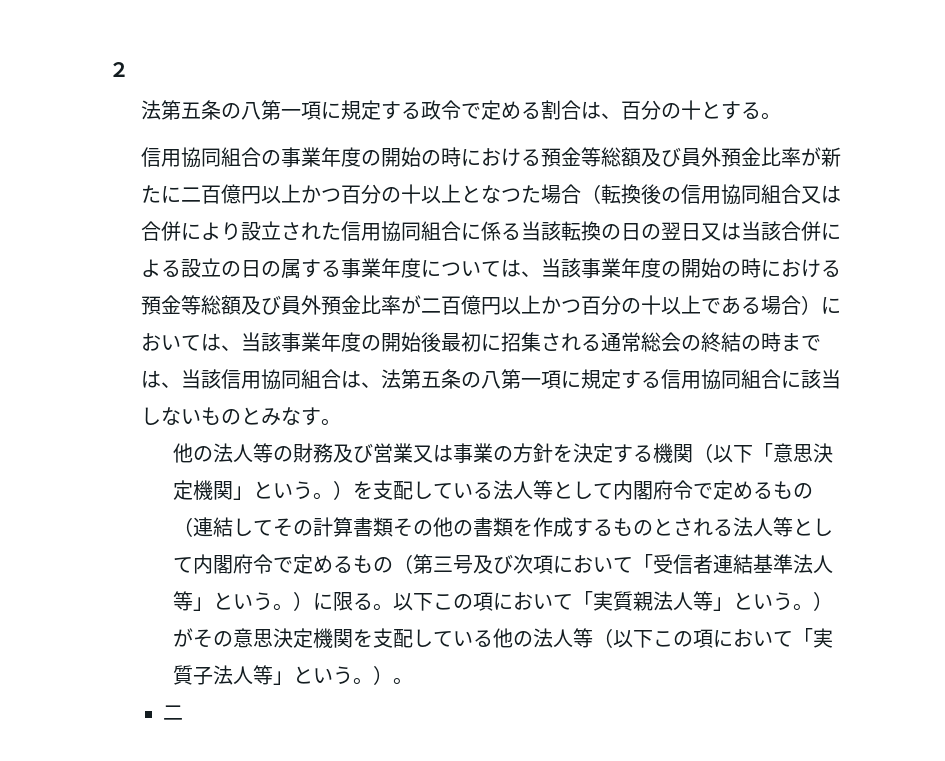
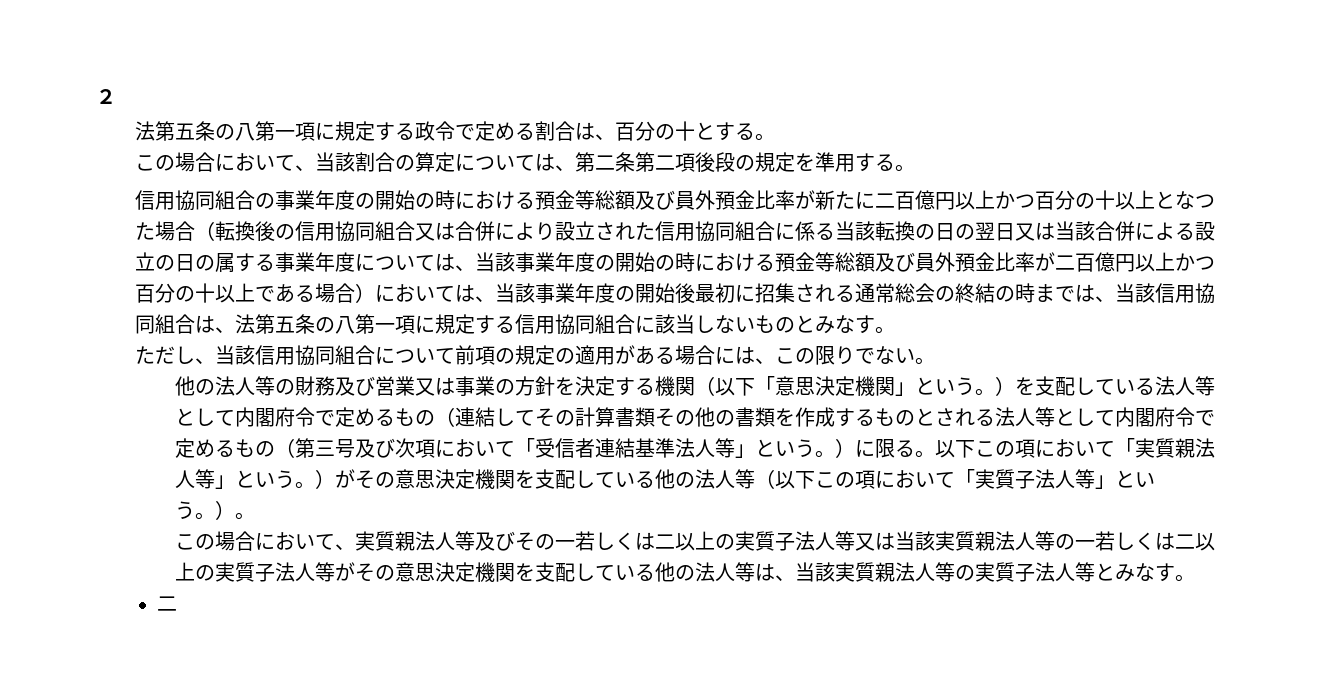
(781, 116) none -> [135,152,916,172] // この場合において、当該割合の算定については、第二条第二項後段の規定を準用する。
(341, 422) none -> [135,345,936,366] // ただし、当該信用協同組合について前項の規定の適用がある場合には、この限りでない。
(413, 681) none -> [174,531,1215,551] [174,562,1195,582] // この場合において、実質親法人等及びその一若しくは二以上の実質子法人等又は当該実質親法人等の一若しくは二以上の実質子法人等がその意思決定機関を支配している他の法人等は、当該実質親法人等の実質子法人等とみなす。

